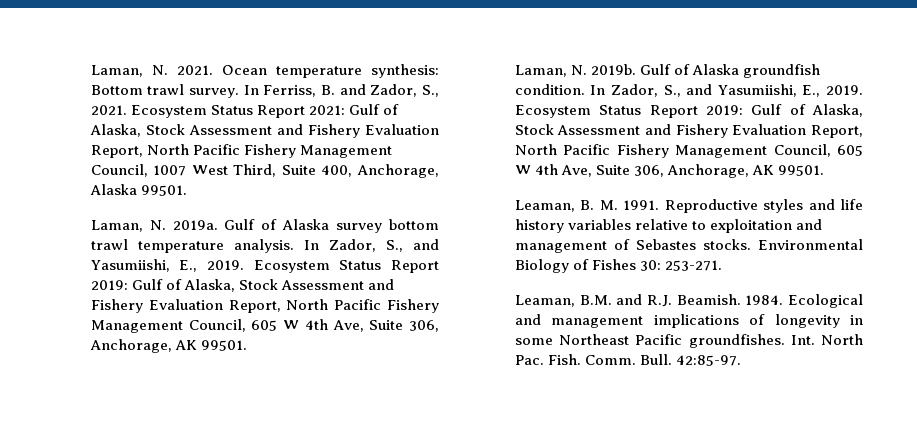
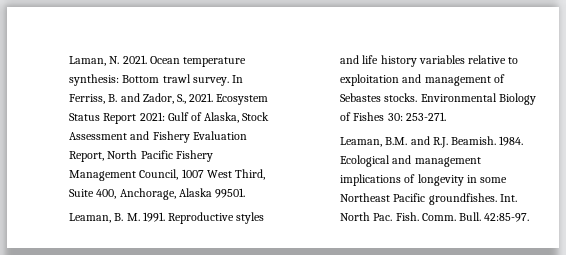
[90,219,439,233] [90,239,440,253] [90,259,440,273] [90,279,395,292] [90,299,439,313] [90,319,440,333] [89,339,247,353] [514,64,821,78] [514,84,863,97] [514,104,863,118] [514,124,863,138] [514,144,863,158] [514,164,825,178] // Laman, N. 2019a. Gulf of Alaska survey bottom trawl temperature analysis. In Zador, S., and Yasumiishi, E., 2019. Ecosystem Status Report 2019: Gulf of Alaska, Stock Assessment and Fishery Evaluation Report, North Pacific Fishery Management Council, 605 W 4th Ave, Suite 306, Anchorage, AK 99501. // Laman, N. 2019b. Gulf of Alaska groundfish condition. In Zador, S., and Yasumiishi, E., 2019. Ecosystem Status Report 2019: Gulf of Alaska, Stock Assessment and Fishery Evaluation Report, North Pacific Fishery Management Council, 605 W 4th Ave, Suite 306, Anchorage, AK 99501. -> (245, 193) none

